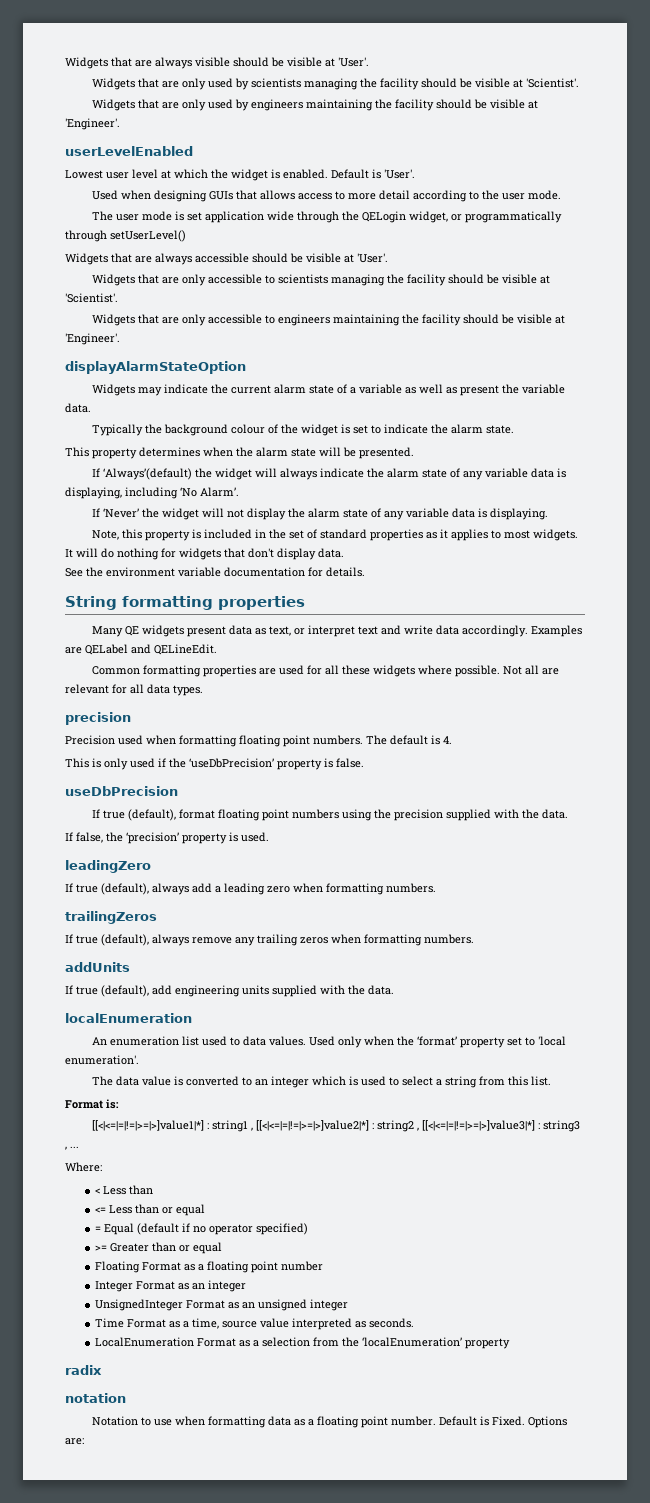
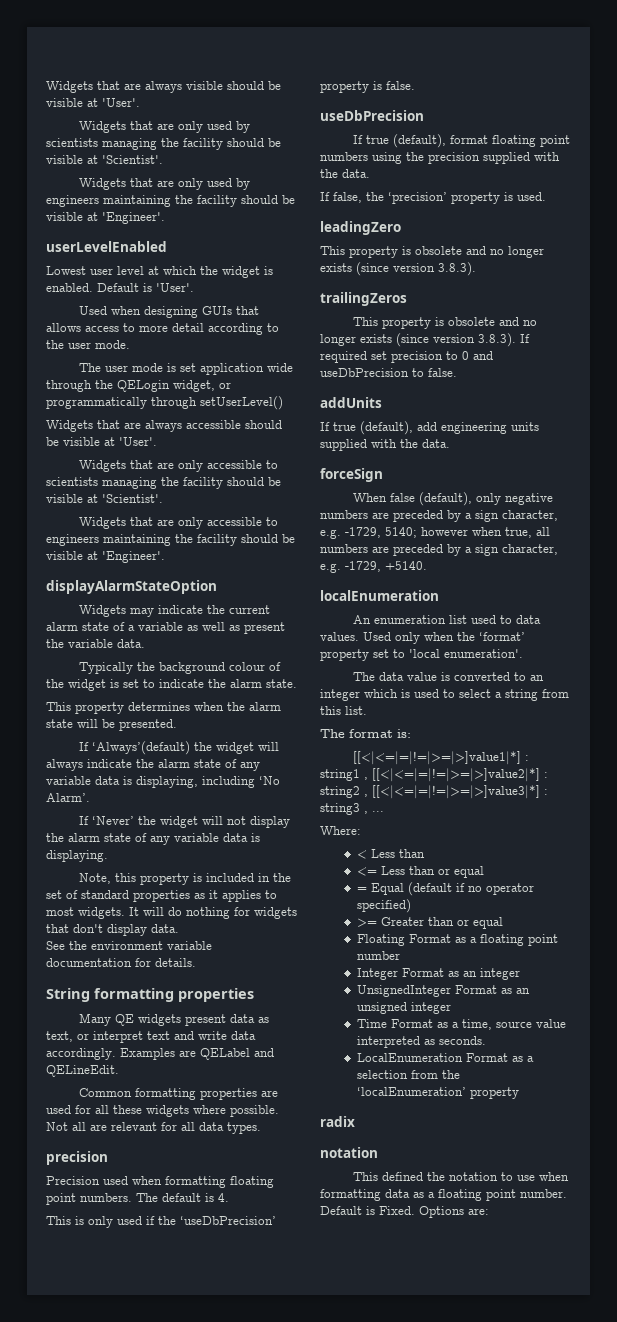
[65,883,436,895] [65,911,157,924] [65,934,474,946] If true (default), always add a leading zero when formatting numbers. // trailingZeros // If true (default), always remove any trailing zeros when formatting numbers. -> [320,246,544,258] [320,262,476,276] [320,292,407,306] [352,317,537,329] [320,333,530,347] [320,351,493,363] [320,368,457,377] This property is obsolete and no longer exists (since version 3.8.3). // trailingZeros // This property is obsolete and no longer exists (since version 3.8.3). If required set precision to 0 and useDbPrecision to false.
(394, 990) none -> [320,468,383,482] [352,492,553,506] [320,510,558,522] [320,527,550,539] [320,544,558,556] [320,561,427,573] // forceSign // When false (default), only negative numbers are preceded by a sign character, e.g. -1729, 5140; however when true, all numbers are preceded by a sign character, e.g. -1729, +5140.
[65,1100,103,1109] Format -> [320,729,393,738] The format
[92,1416,139,1426] Notation -> [352,1172,498,1181] This defined the notation

